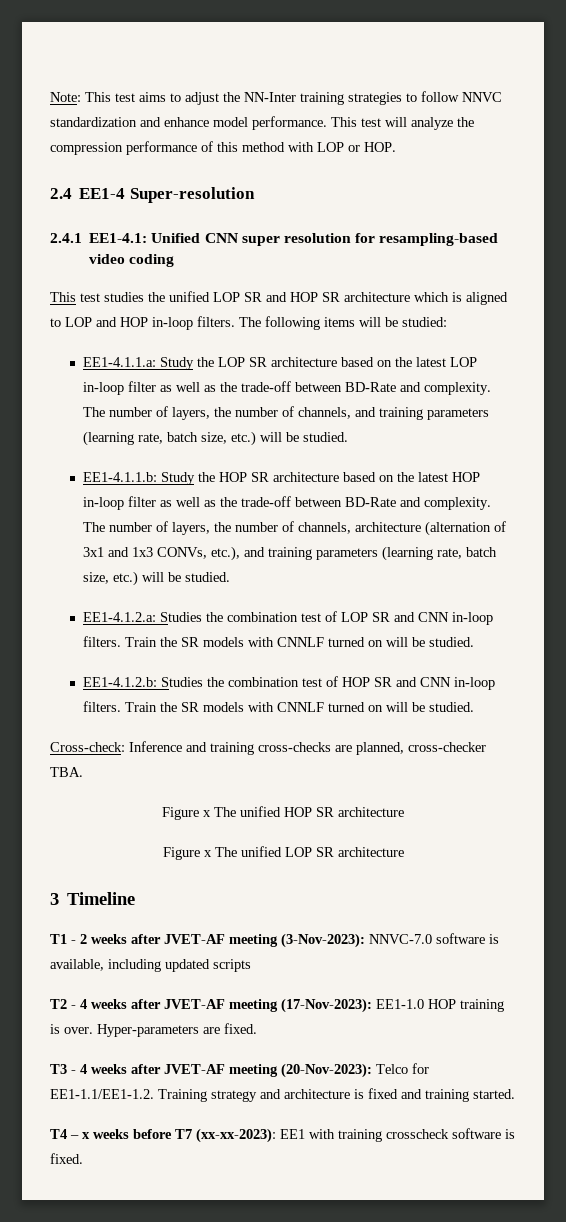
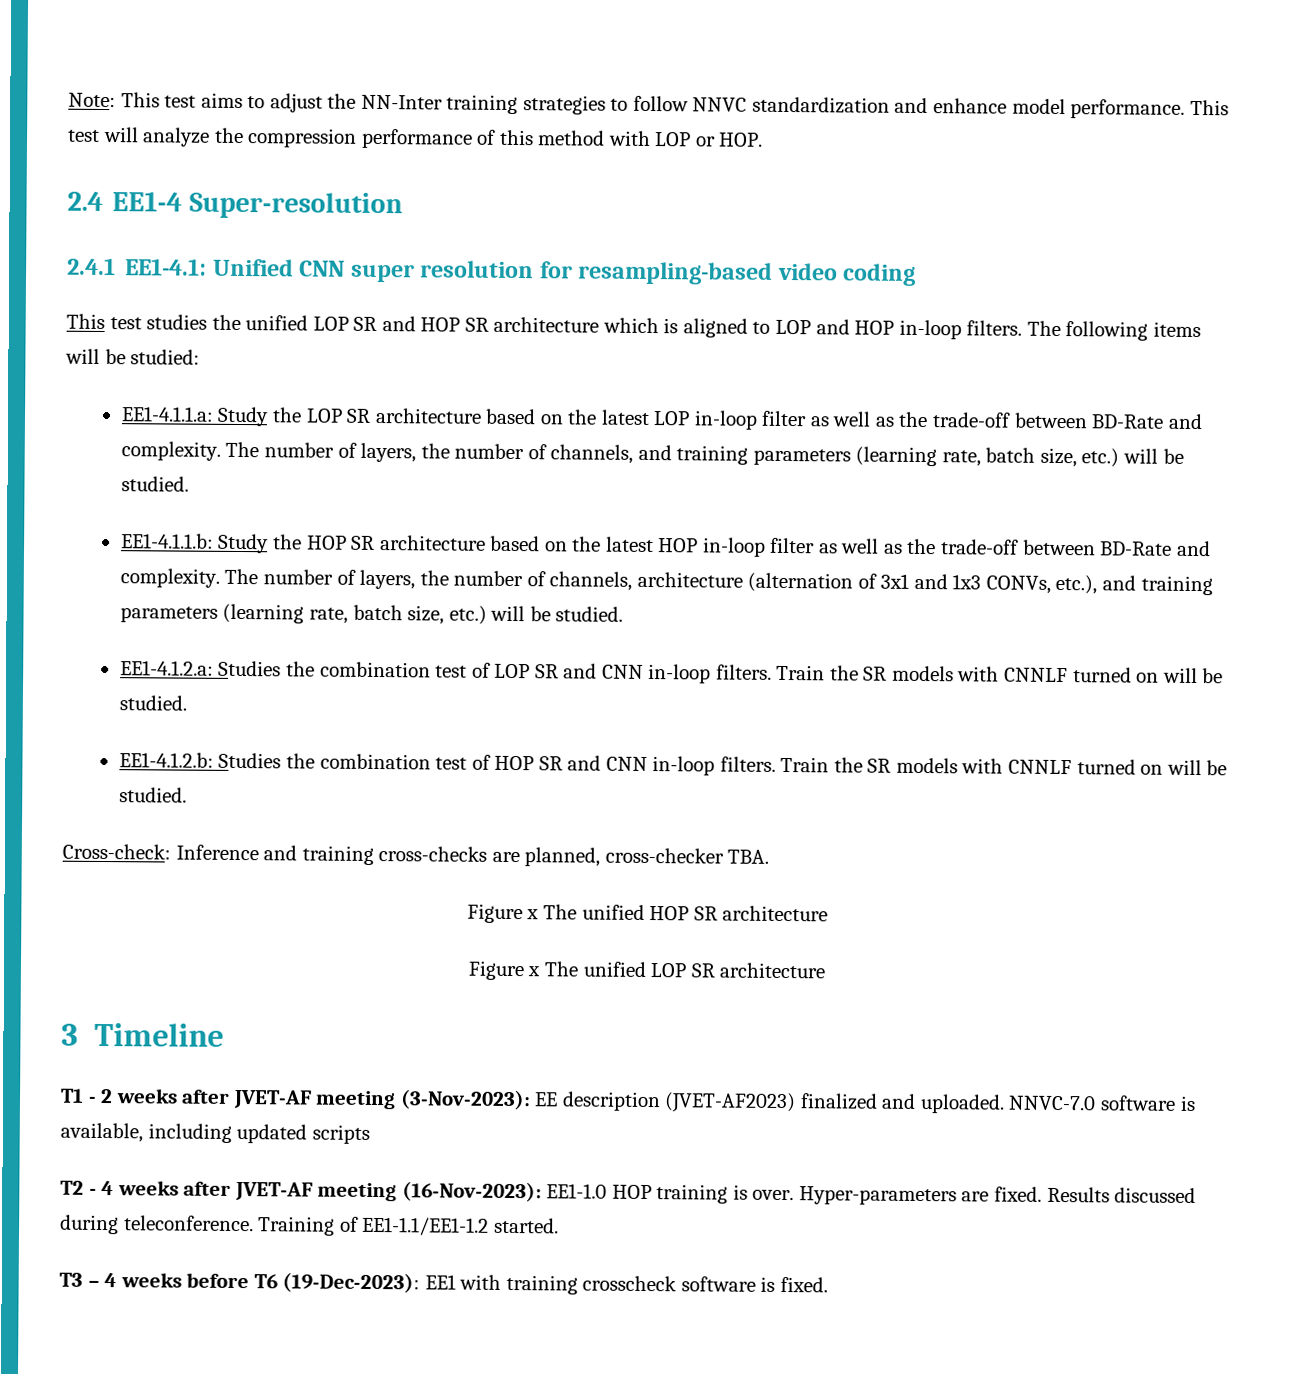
(365, 940) none -> [534,1091,1005,1114] EE description (JVET-AF2023) finalized and uploaded.
[281,998,372,1013] (17-Nov-2023): -> [401,1181,542,1203] (16-Nov-2023):
[50,1063,429,1078] [50,1088,515,1102] [50,1128,276,1143] // T3 - 4 weeks after JVET-AF meeting (20-Nov-2023): Telco for EE1-1.1/EE1-1.2. Training strategy and architecture is fixed and training started. // T4 – x weeks before T7 (xx-xx-2023): -> [1046,1186,1197,1204] [60,1214,559,1236] [59,1272,421,1294] Results discussed during teleconference. Training of EE1-1.1/EE1-1.2 started. // T3 – 4 weeks before T6 (19-Dec-2023):

